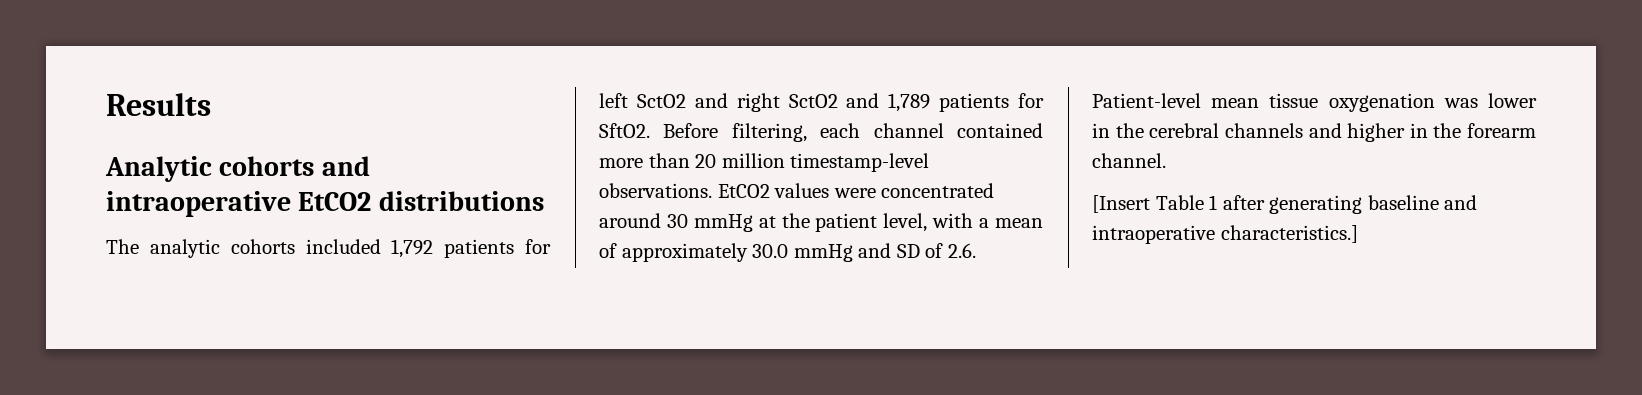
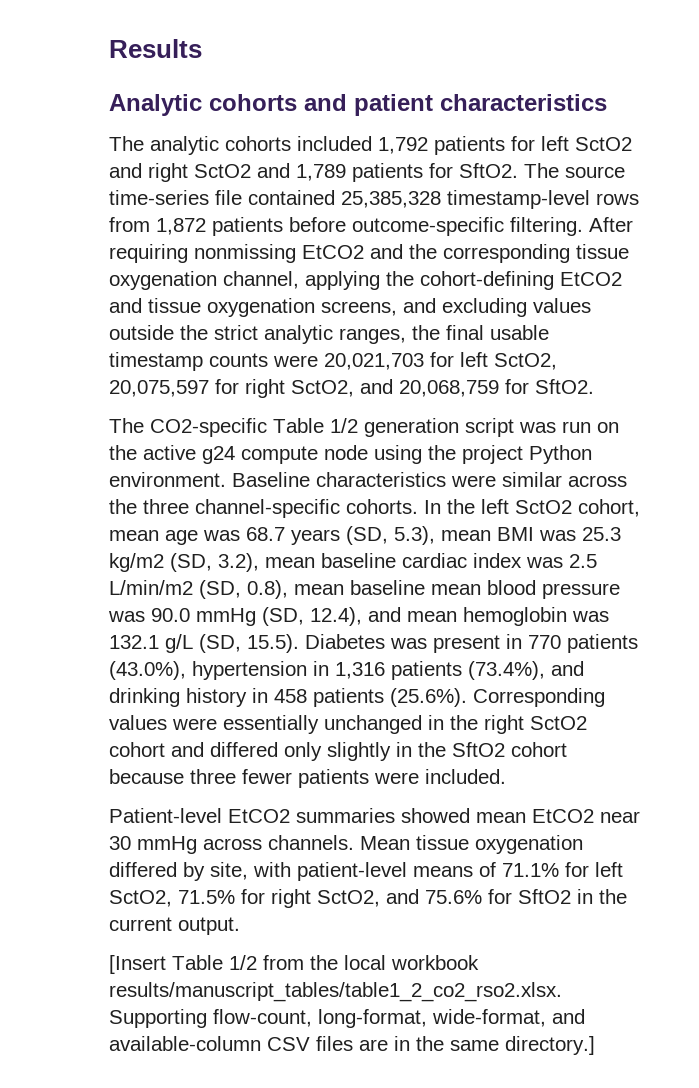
[106,191,544,217] intraoperative EtCO2 distributions -> [354,94,607,116] patient characteristics
[663,123,1043,142] [599,153,930,172] [599,183,995,198] [599,213,1043,232] [599,243,976,262] [1092,93,1537,112] [1092,123,1536,142] [1092,153,1166,168] [1092,195,1478,214] [1092,225,1358,244] Before filtering, each channel contained more than 20 million timestamp-level observations. EtCO2 values were concentrated around 30 mmHg at the patient level, with a mean of approximately 30.0 mmHg and SD of 2.6. Patient-level mean tissue oxygenation was lower in the cerebral channels and higher in the forearm channel. // [Insert Table 1 after generating baseline and intraoperative characteristics.] -> [524,163,625,178] [109,190,639,209] [109,217,633,236] [109,244,629,263] [109,271,622,290] [109,298,591,317] [109,325,549,344] [109,352,557,371] [109,379,594,398] [109,418,619,437] [109,445,592,464] [109,472,627,487] [109,499,640,518] [109,526,621,545] [109,553,597,572] [109,580,620,599] [108,607,609,626] [109,634,638,653] [109,661,584,680] [109,688,605,707] [109,715,587,734] [109,742,567,761] [109,769,506,788] [109,808,640,823] [109,835,583,854] [109,862,623,881] [109,889,627,908] [109,917,240,935] [109,955,479,974] [109,982,562,1002] [109,1009,585,1028] [109,1036,595,1055] The source time-series file contained 25,385,328 timestamp-level rows from 1,872 patients before outcome-specific filtering. After requiring nonmissing EtCO2 and the corresponding tissue oxygenation channel, applying the cohort-defining EtCO2 and tissue oxygenation screens, and excluding values outside the strict analytic ranges, the final usable timestamp counts were 20,021,703 for left SctO2, 20,075,597 for right SctO2, and 20,068,759 for SftO2. // The CO2-specific Table 1/2 generation script was run on the active g24 compute node using the project Python environment. Baseline characteristics were similar across the three channel-specific cohorts. In the left SctO2 cohort, mean age was 68.7 years (SD, 5.3), mean BMI was 25.3 kg/m2 (SD, 3.2), mean baseline cardiac index was 2.5 L/min/m2 (SD, 0.8), mean baseline mean blood pressure was 90.0 mmHg (SD, 12.4), and mean hemoglobin was 132.1 g/L (SD, 15.5). Diabetes was present in 770 patients (43.0%), hypertension in 1,316 patients (73.4%), and drinking history in 458 patients (25.6%). Corresponding values were essentially unchanged in the right SctO2 cohort and differed only slightly in the SftO2 cohort because three fewer patients were included. // Patient-level EtCO2 summaries showed mean EtCO2 near 30 mmHg across channels. Mean tissue oxygenation differed by site, with patient-level means of 71.1% for left SctO2, 71.5% for right SctO2, and 75.6% for SftO2 in the current output. // [Insert Table 1/2 from the local workbook results/manuscript_tables/table1_2_co2_rso2.xlsx. Supporting flow-count, long-format, wide-format, and available-column CSV files are in the same directory.]

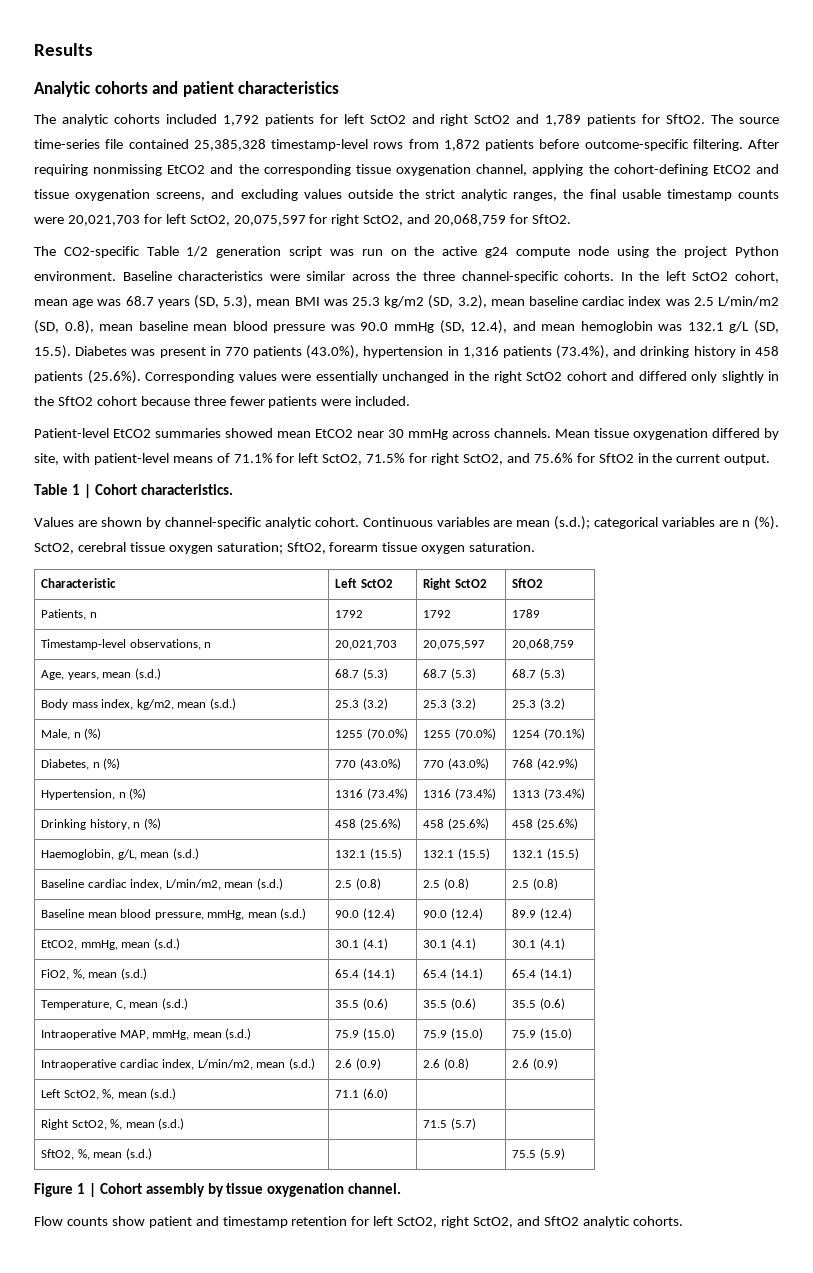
[109,955,479,974] [109,982,562,1002] [109,1009,585,1028] [109,1036,595,1055] [Insert Table 1/2 from the local workbook results/manuscript_tables/table1_2_co2_rso2.xlsx. Supporting flow-count, long-format, wide-format, and available-column CSV files are in the same directory.] -> [34,484,233,498] [34,516,779,530] [34,542,536,554] [41,578,117,588] [335,578,393,588] [423,578,487,590] [512,578,544,588] [41,609,97,620] [335,610,364,618] [423,610,452,618] [512,609,541,618] [41,639,212,650] [335,640,398,650] [423,640,486,650] [512,639,575,650] [41,668,161,680] [335,668,388,680] [423,668,476,680] [512,668,565,680] [41,698,236,710] [335,698,388,710] [423,698,476,710] [512,698,565,710] [41,728,102,740] [335,728,408,740] [423,728,496,740] [512,728,585,740] [41,758,121,770] [335,758,401,770] [423,758,489,770] [512,758,578,770] [41,788,147,800] [335,788,408,800] [423,788,496,800] [512,788,585,800] [41,818,161,830] [335,818,401,830] [423,818,489,830] [512,818,578,830] [41,848,199,860] [335,848,402,860] [423,848,490,860] [512,848,579,860] [41,878,283,890] [335,878,381,890] [423,878,469,890] [512,878,558,890] [41,908,307,920] [335,908,395,920] [423,908,483,920] [512,908,572,920] [41,938,180,950] [335,938,388,950] [423,938,476,950] [512,938,565,950] [41,968,147,980] [335,968,395,980] [423,968,483,980] [512,968,572,980] [41,998,188,1010] [335,998,388,1010] [423,998,476,1010] [512,998,565,1010] [41,1028,252,1040] [335,1028,395,1040] [423,1028,483,1040] [512,1028,572,1040] [41,1058,315,1070] [335,1058,381,1070] [423,1058,469,1070] [512,1058,558,1070] [41,1088,177,1100] [335,1088,388,1100] [41,1118,185,1130] [423,1118,476,1130] [41,1148,152,1160] [512,1148,565,1160] [34,1183,402,1197] [34,1216,683,1228] Table 1 | Cohort characteristics. // Values are shown by channel-specific analytic cohort. Continuous variables are mean (s.d.); categorical variables are n (%). SctO2, cerebral tissue oxygen saturation; SftO2, forearm tissue oxygen saturation. // Characteristic | Left SctO2 | Right SctO2 | SftO2 // Patients, n | 1792 | 1792 | 1789 // Timestamp-level observations, n | 20,021,703 | 20,075,597 | 20,068,759 // Age, years, mean (s.d.) | 68.7 (5.3) | 68.7 (5.3) | 68.7 (5.3) // Body mass index, kg/m2, mean (s.d.) | 25.3 (3.2) | 25.3 (3.2) | 25.3 (3.2) // Male, n (%) | 1255 (70.0%) | 1255 (70.0%) | 1254 (70.1%) // Diabetes, n (%) | 770 (43.0%) | 770 (43.0%) | 768 (42.9%) // Hypertension, n (%) | 1316 (73.4%) | 1316 (73.4%) | 1313 (73.4%) // Drinking history, n (%) | 458 (25.6%) | 458 (25.6%) | 458 (25.6%) // Haemoglobin, g/L, mean (s.d.) | 132.1 (15.5) | 132.1 (15.5) | 132.1 (15.5) // Baseline cardiac index, L/min/m2, mean (s.d.) | 2.5 (0.8) | 2.5 (0.8) | 2.5 (0.8) // Baseline mean blood pressure, mmHg, mean (s.d.) | 90.0 (12.4) | 90.0 (12.4) | 89.9 (12.4) // EtCO2, mmHg, mean (s.d.) | 30.1 (4.1) | 30.1 (4.1) | 30.1 (4.1) // FiO2, %, mean (s.d.) | 65.4 (14.1) | 65.4 (14.1) | 65.4 (14.1) // Temperature, C, mean (s.d.) | 35.5 (0.6) | 35.5 (0.6) | 35.5 (0.6) // Intraoperative MAP, mmHg, mean (s.d.) | 75.9 (15.0) | 75.9 (15.0) | 75.9 (15.0) // Intraoperative cardiac index, L/min/m2, mean (s.d.) | 2.6 (0.9) | 2.6 (0.8) | 2.6 (0.9) // Left SctO2, %, mean (s.d.) | 71.1 (6.0) | | // Right SctO2, %, mean (s.d.) | | 71.5 (5.7) | // SftO2, %, mean (s.d.) | | | 75.5 (5.9) // Figure 1 | Cohort assembly by tissue oxygenation channel. // Flow counts show patient and timestamp retention for left SctO2, right SctO2, and SftO2 analytic cohorts.

